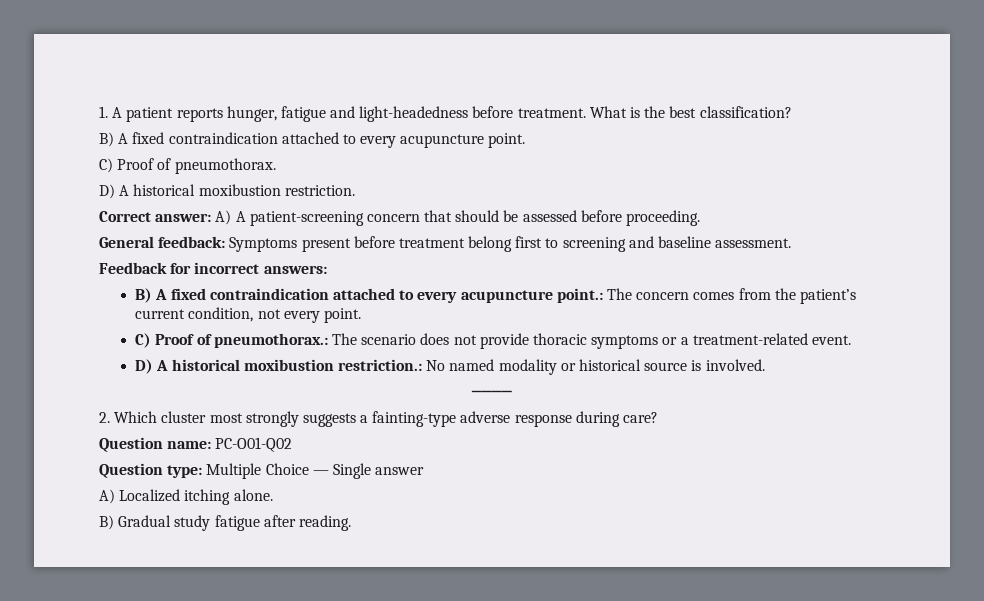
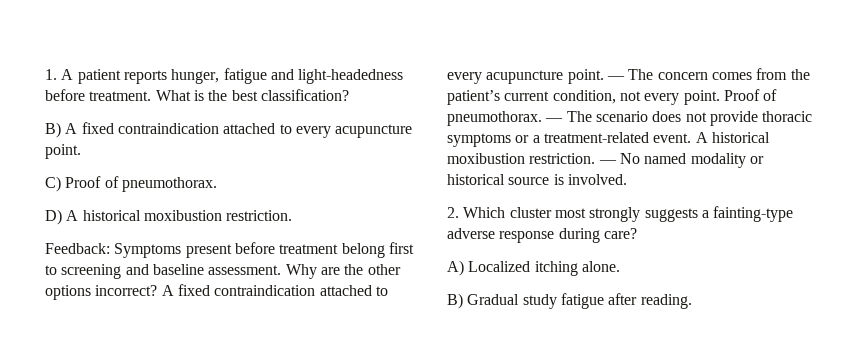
[99,210,701,226] [99,236,226,248] Correct answer: A) A patient-screening concern that should be assessed before proceeding. // General feedback: -> [45,243,110,254] Feedback:
[99,262,327,274] [135,288,603,303] // Feedback for incorrect answers: // B) A fixed contraindication attached to every acupuncture point.: -> [285,264,401,279] [45,284,388,300] [447,69,625,84] Why are the other options incorrect? A fixed contraindication attached to every acupuncture point. —
[135,333,328,348] // C) Proof of pneumothorax.: -> [723,89,778,101] [447,111,564,126] Proof of pneumothorax. —
[135,359,423,374] // D) A historical moxibustion restriction.: -> [695,132,770,143] [447,153,617,164] A historical moxibustion restriction. —
[471,390,512,397] // ──── -> (627, 179) none
[99,437,293,452] [99,463,425,479] // Question name: PC-O01-Q02 // Question type: Multiple Choice — Single answer -> (637, 233) none

